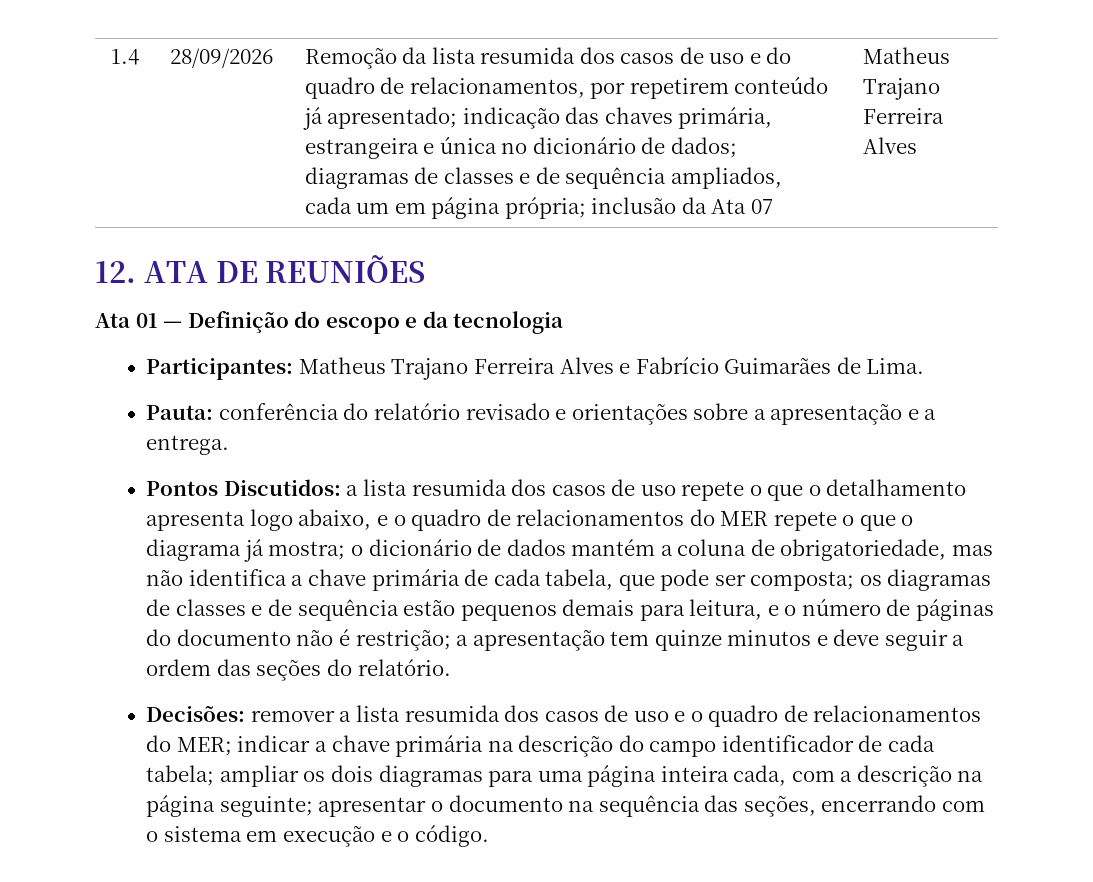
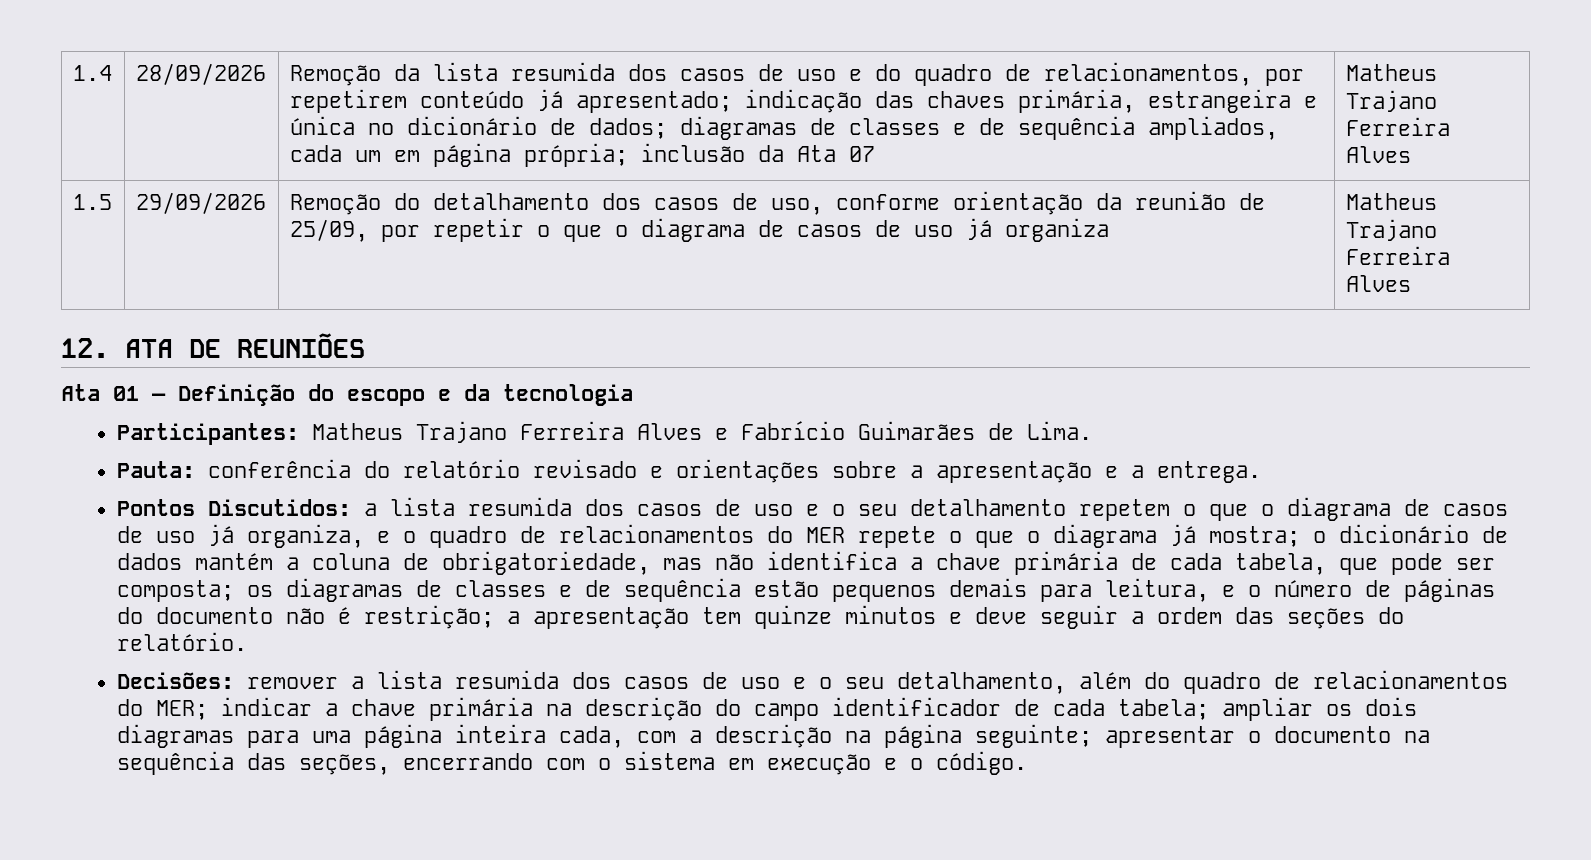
(917, 145) none -> [72,194,112,210] [135,192,266,214] [289,191,1265,215] [289,218,1109,242] [1345,193,1437,210] [1345,219,1437,241] [1345,246,1450,265] [1345,275,1411,292] // 1.5 | 29/09/2026 | Remoção do detalhamento dos casos de uso, conforme orientação da reunião de 25/09, por repetir o que o diagrama de casos de uso já organiza | Matheus Trajano Ferreira Alves
[681,479,967,501] [146,509,372,531] repete o que o detalhamento apresenta logo abaixo, -> [805,497,1508,521] [116,524,364,548] e o seu detalhamento repetem o que o diagrama de casos de uso já organiza,
(703, 716) none -> [844,672,1170,694] seu detalhamento, além do

